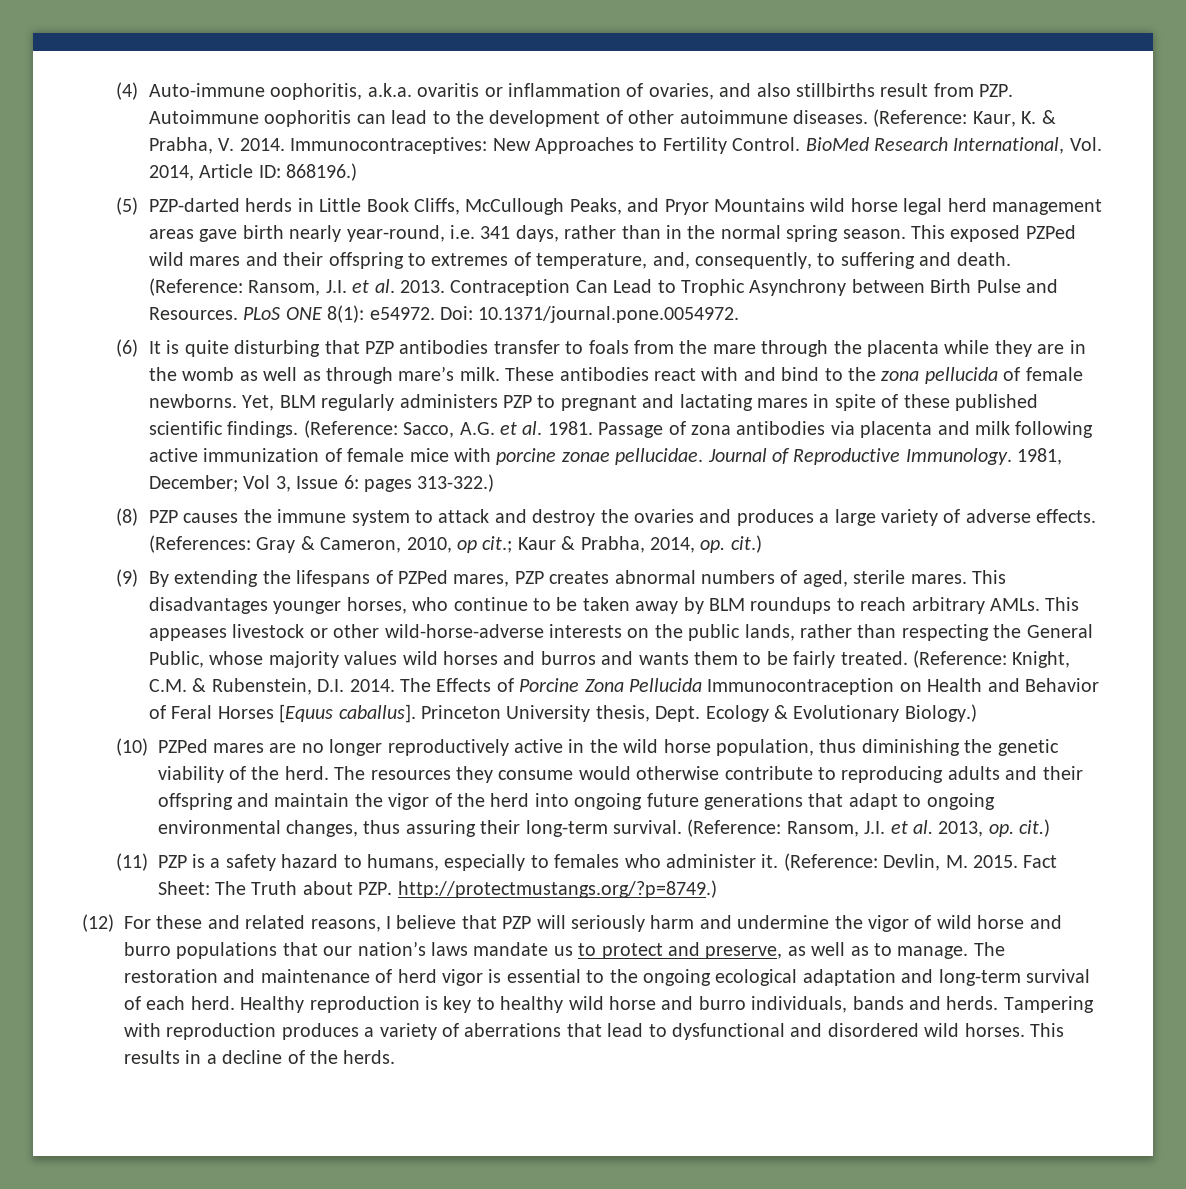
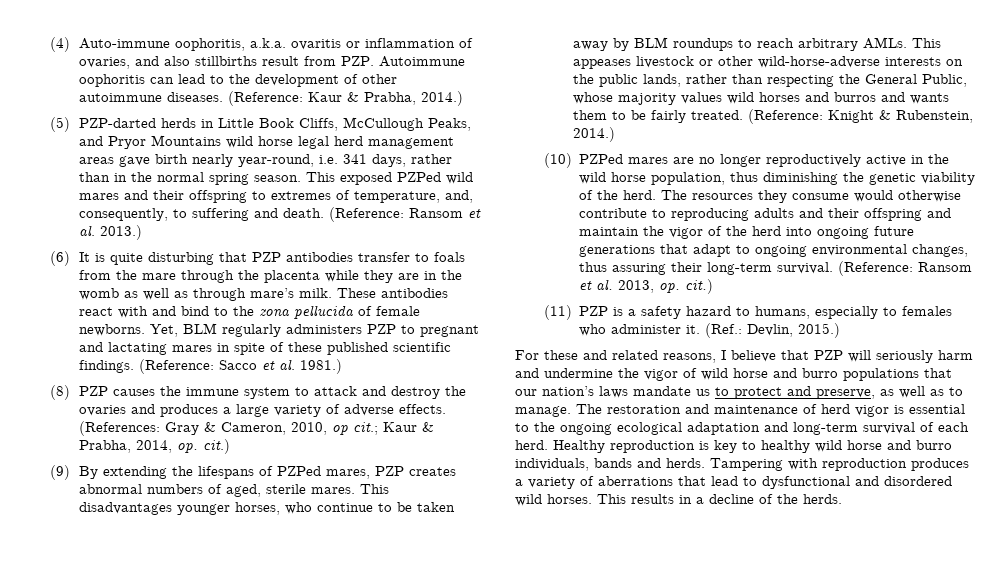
[972,110,1056,127] [149,137,1102,154] [149,163,358,181] Kaur, K. & Prabha, V. 2014. Immunocontraceptives: New Approaches to Fertility Control. BioMed Research International, Vol. 2014, Article ID: 868196.) -> [307,91,463,106] Kaur & Prabha, 2014.)
[248,279,1059,296] [149,305,740,323] Ransom, J.I. et al. 2013. Contraception Can Lead to Trophic Asynchrony between Birth Pulse and Resources. PLoS ONE 8(1): e54972. Doi: 10.1371/journal.pone.0054972. -> [408,208,481,218] [78,225,142,240] Ransom et al. 2013.)
[403,421,1094,438] [149,448,1063,465] [149,474,495,492] Sacco, A.G. et al. 1981. Passage of zona antibodies via placenta and milk following active immunization of female mice with porcine zonae pellucidae. Journal of Reproductive Immunology. 1981, December; Vol 3, Issue 6: pages 313-322.) -> [218,359,342,374] Sacco et al. 1981.)
[1012,651,1071,668] [149,678,1100,695] [149,704,977,723] Knight, C.M. & Rubenstein, D.I. 2014. The Effects of Porcine Zona Pellucida Immunocontraception on Health and Behavior of Feral Horses [Equus caballus]. Princeton University thesis, Dept. Ecology & Evolutionary Biology.) -> [827,110,973,123] [572,127,615,142] Knight & Rubenstein, 2014.)
[786,821,886,837] Ransom, J.I. -> [918,262,973,272] Ransom
[783,853,1058,871] [157,880,717,898] [82,914,114,932] (Reference: Devlin, M. 2015. Fact Sheet: The Truth about PZP. http://protectmustangs.org/?p=8749.) // (12) -> [705,323,841,338] (Ref.: Devlin, 2015.) //

